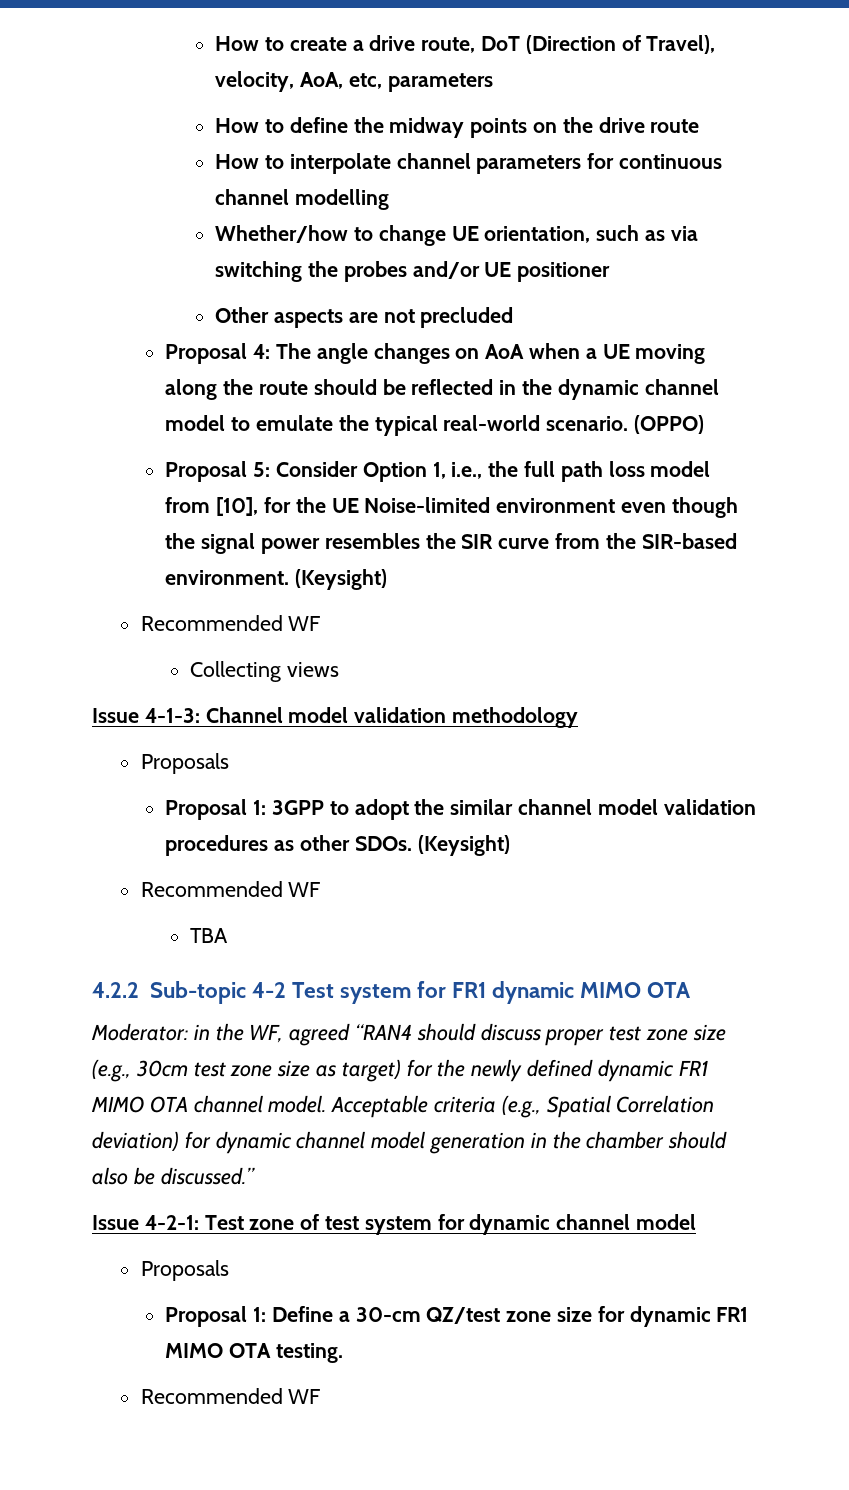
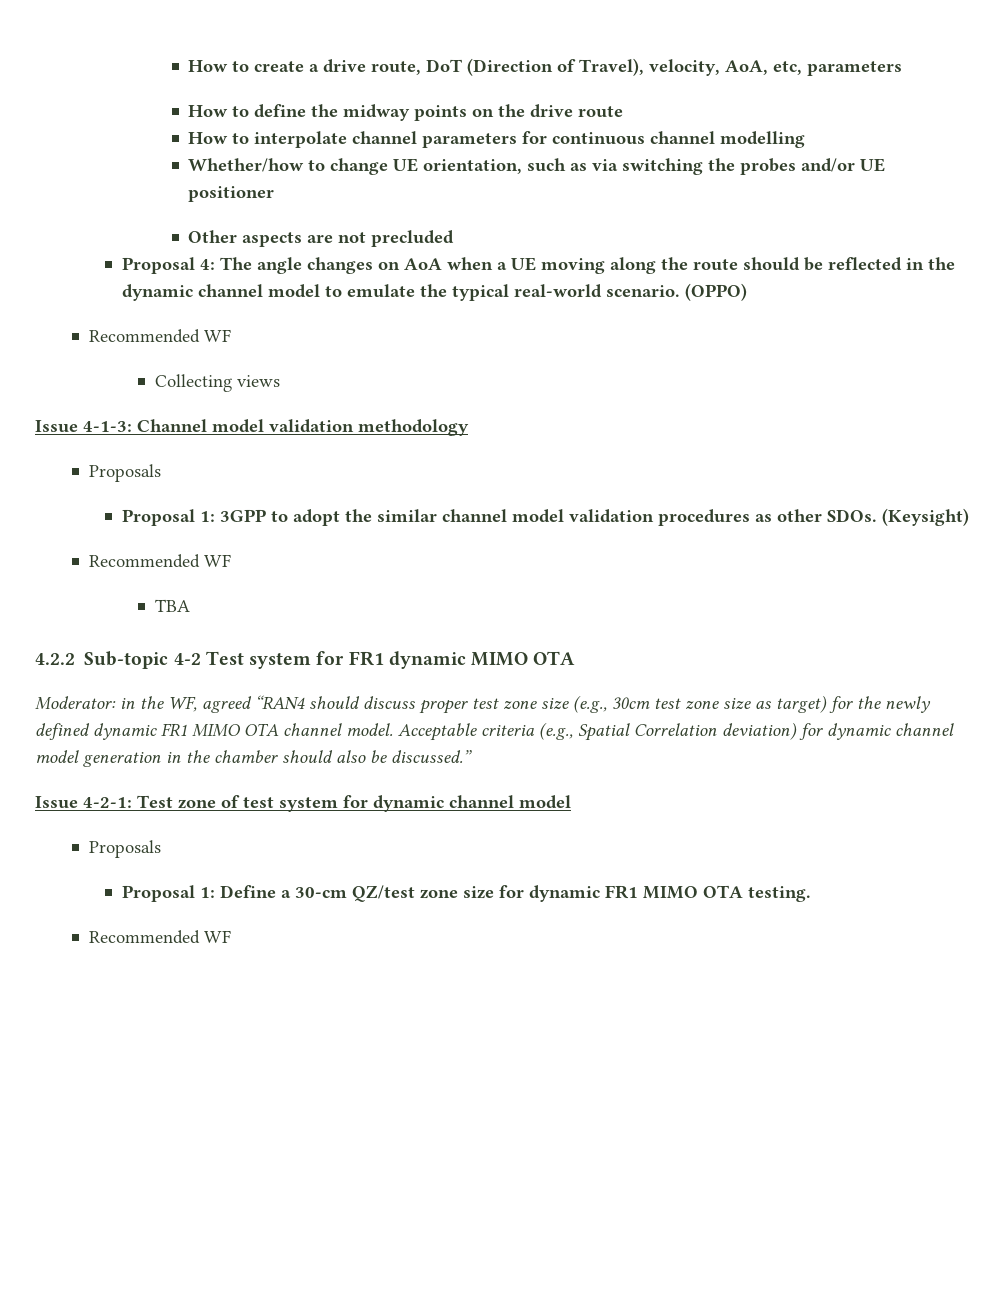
[165,461,711,482] [165,497,738,518] [165,533,737,554] [165,569,388,590] // Proposal 5: Consider Option 1, i.e., the full path loss model from [10], for the UE Noise-limited environment even though the signal power resembles the SIR curve from the SIR-based environment. (Keysight) -> (747, 292) none

